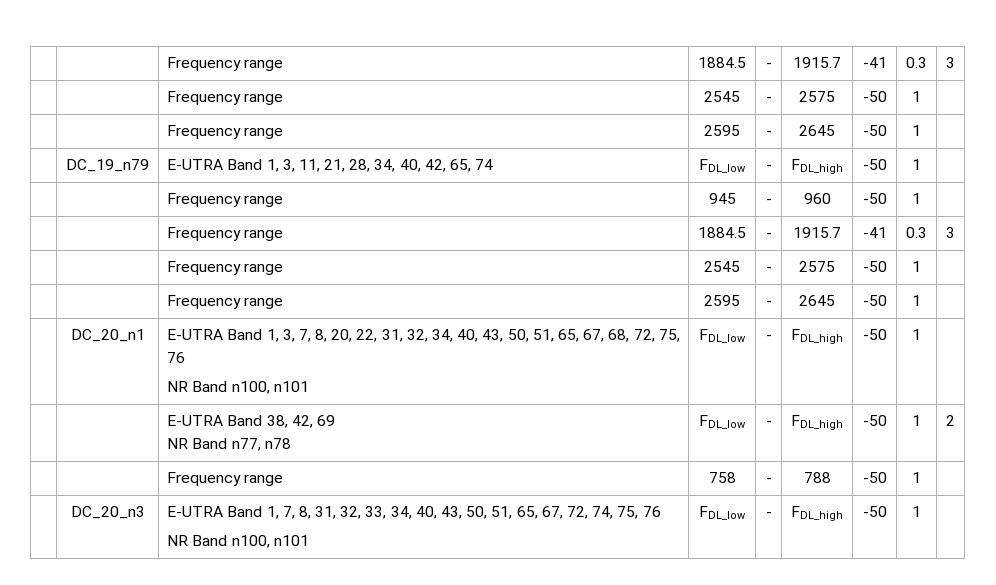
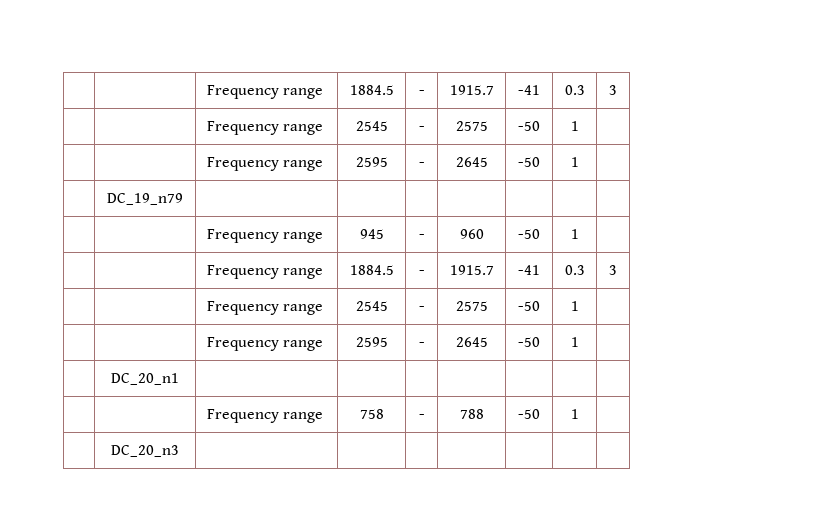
[167,159,494,172] [699,159,746,173] [765,165,772,170] [791,159,843,174] [862,159,887,170] [912,159,921,170] E-UTRA Band 1, 3, 11, 21, 28, 34, 40, 42, 65, 74 | FDL_low | - | FDL_high | -50 | 1 -> (183, 199) | | | | |
[167,329,680,342] [167,352,186,363] [167,381,309,394] [699,329,746,343] [765,335,772,340] [791,329,843,344] [862,329,887,340] [912,329,921,340] [167,415,335,428] [167,438,291,451] [699,415,746,429] [765,421,772,426] [791,415,843,430] [862,415,887,426] [912,415,921,426] [946,415,955,426] E-UTRA Band 1, 3, 7, 8, 20, 22, 31, 32, 34, 40, 43, 50, 51, 65, 67, 68, 72, 75, 76 // NR Band n100, n101 | FDL_low | - | FDL_high | -50 | 1 | // | | E-UTRA Band 38, 42, 69 // NR Band n77, n78 | FDL_low | - | FDL_high | -50 | 1 | 2 -> (179, 379) | | | | | |
[167,506,661,519] [167,535,309,548] [699,506,746,520] [765,512,772,517] [791,506,843,521] [862,506,887,517] [912,506,921,517] E-UTRA Band 1, 7, 8, 31, 32, 33, 34, 40, 43, 50, 51, 65, 67, 72, 74, 75, 76 // NR Band n100, n101 | FDL_low | - | FDL_high | -50 | 1 -> (179, 451) | | | | |

